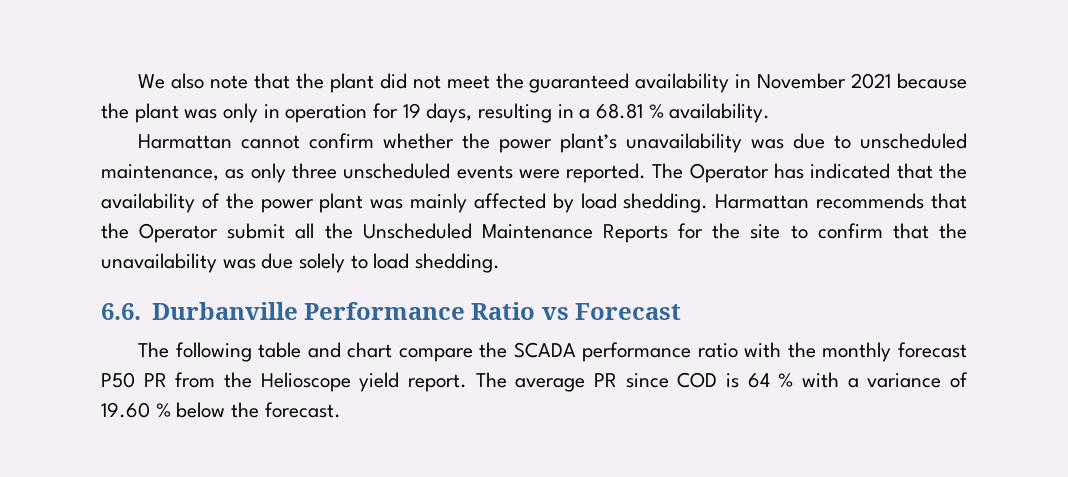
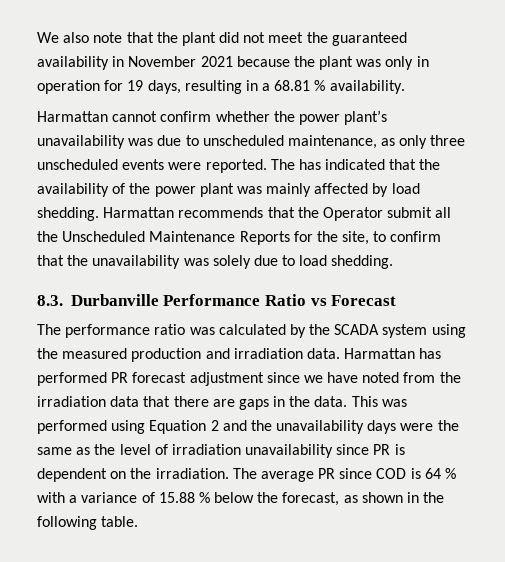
[689,163,769,183] Operator -> (295, 164) none
[750,224,781,239] site -> [342,231,370,245] site,
[261,253,346,273] due solely -> [212,255,278,269] solely due
[101,303,141,320] 6.6. -> [37,295,63,306] 8.3.
[175,342,967,362] [101,372,467,392] following table and chart compare the SCADA performance ratio with the monthly forecast P50 PR from the Helioscope yield report. -> [65,324,466,338] [37,348,442,362] [37,372,461,386] [37,396,407,410] [37,420,459,434] [37,444,405,458] [37,468,229,482] performance ratio was calculated by the SCADA system using the measured production and irradiation data. Harmattan has performed PR forecast adjustment since we have noted from the irradiation data that there are gaps in the data. This was performed using Equation 2 and the unavailability days were the same as the level of irradiation unavailability since PR is dependent on the irradiation.
[101,402,150,418] 19.60 -> [158,492,195,503] 15.88
[264,402,341,418] forecast. -> [282,492,445,506] [37,516,139,530] forecast, as shown in the following table.

